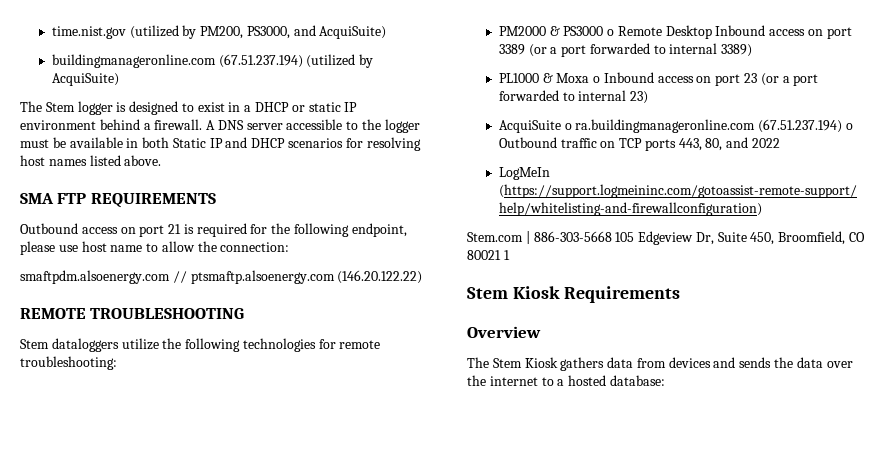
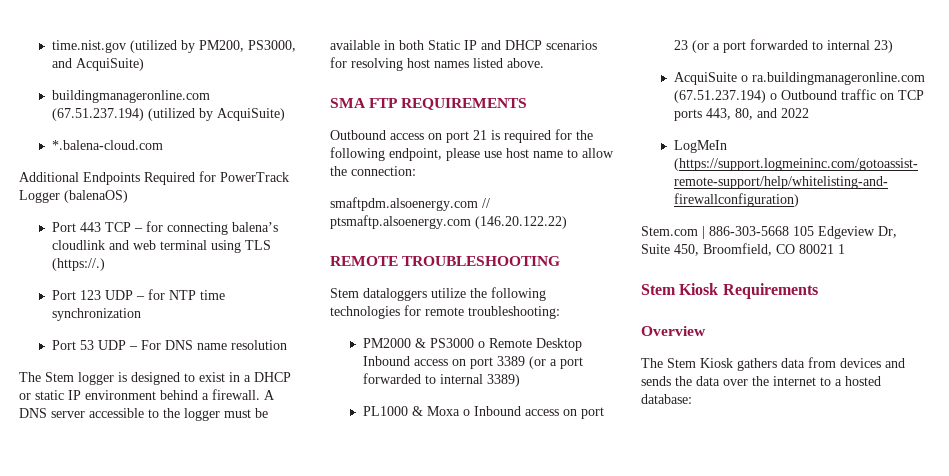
(119, 79) none -> [51,140,163,150] [19,171,289,185] [19,190,128,203] [51,221,278,235] [51,240,271,253] [51,258,105,271] [51,289,225,300] [51,308,141,321] [51,340,287,350] // *.balena-cloud.com // Additional Endpoints Required for PowerTrack Logger (balenaOS) // Port 443 TCP – for connecting balena’s cloudlink and web terminal using TLS (https://.) // Port 123 UDP – for NTP time synchronization // Port 53 UDP – For DNS name resolution

